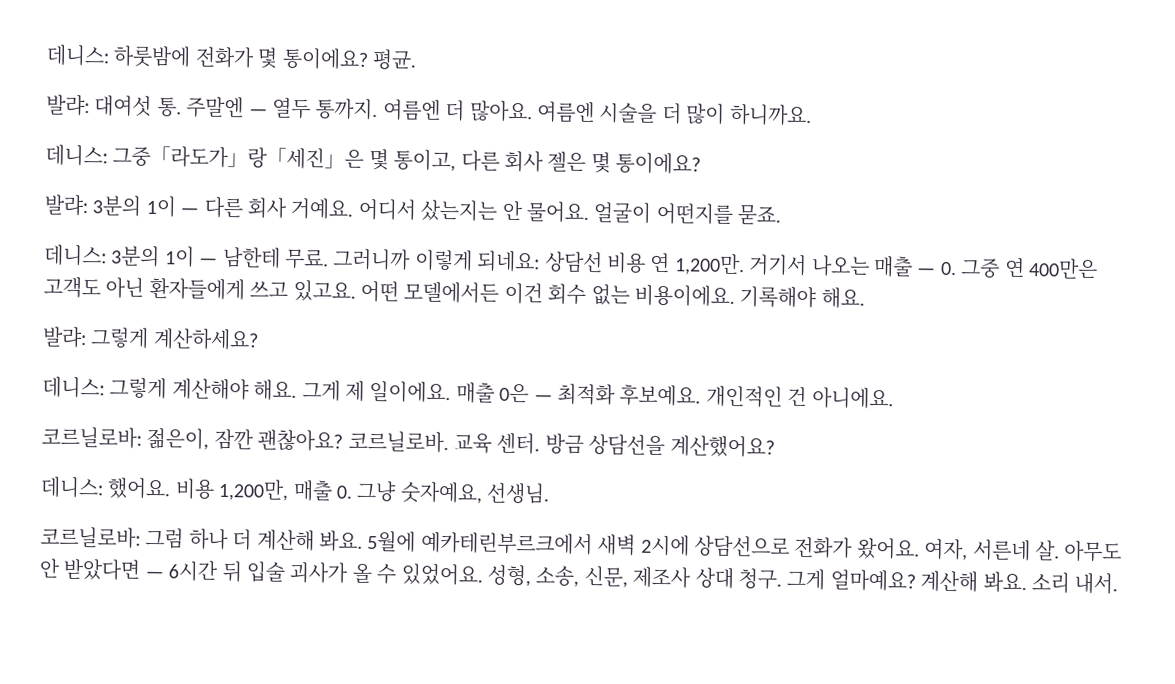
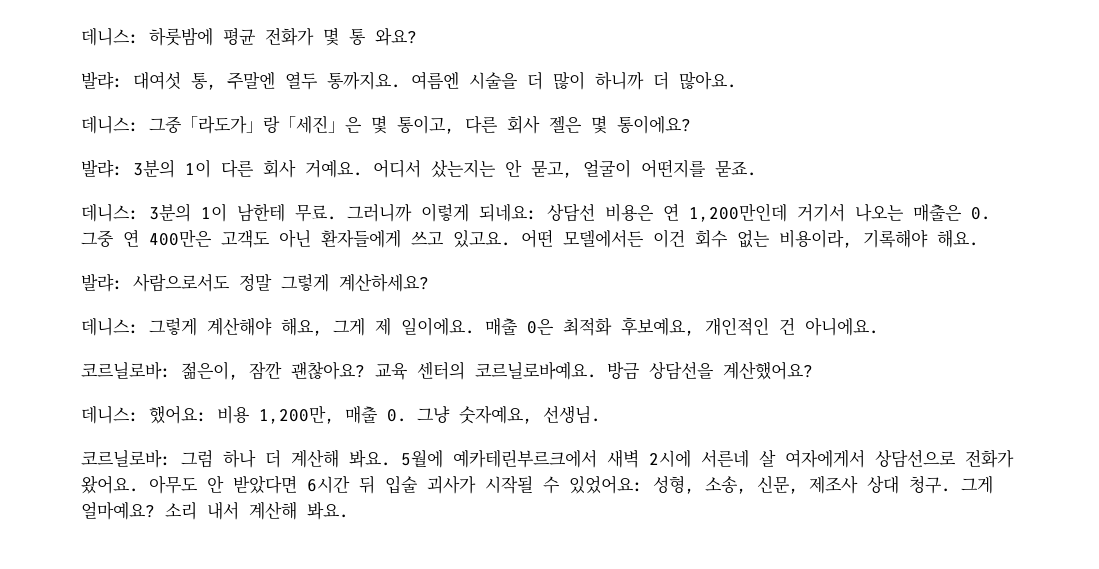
(192, 56) none -> [223,27,256,46] 평균
[281,47,417,70] 통이에요? 평균. -> [349,27,417,46] 통 와요?
[156,96,533,123] 통. 주말엔 — 열두 통까지. 여름엔 더 많아요. -> [191,72,401,90] 통, 주말엔 열두 통까지요.
[729,103,812,127] 하니까요. -> [595,71,737,90] 하니까 더 많아요.
[180,207,200,215] — -> (211, 168) none
[526,201,589,224] 물어요. -> [531,160,573,178] 묻고,
[199,257,219,265] — -> (227, 212) none
[605,252,937,278] 비용 연 1,200만. 거기서 나오는 매출 — -> [605,203,962,222] 비용은 연 1,200만인데 거기서 나오는 매출은
[633,284,735,308] 비용이에요. -> [779,229,853,248] 비용이라,
(87, 337) none -> [133,273,272,292] 사람으로서도 정말
[253,379,298,402] 해요. -> [281,317,323,336] 해요,
[533,383,702,407] — 최적화 후보예요. -> [563,317,695,336] 최적화 후보예요,
[347,430,541,455] 코르닐로바. 교육 센터. -> [375,361,597,380] 교육 센터의 코르닐로바예요.
[107,477,172,500] 했어요. -> [149,405,207,424] 했어요:
[693,535,1060,562] 상담선으로 전화가 왔어요. 여자, 서른네 살. -> [701,449,1014,468] [81,475,139,494] 서른네 살 여자에게서 상담선으로 전화가 왔어요.
[144,570,164,579] — -> (297, 484) none
[351,563,483,586] 올 수 있었어요. -> [485,475,643,494] 시작될 수 있었어요:
[920,570,1119,595] 계산해 봐요. 소리 내서. -> [165,501,349,520] 소리 내서 계산해 봐요.

